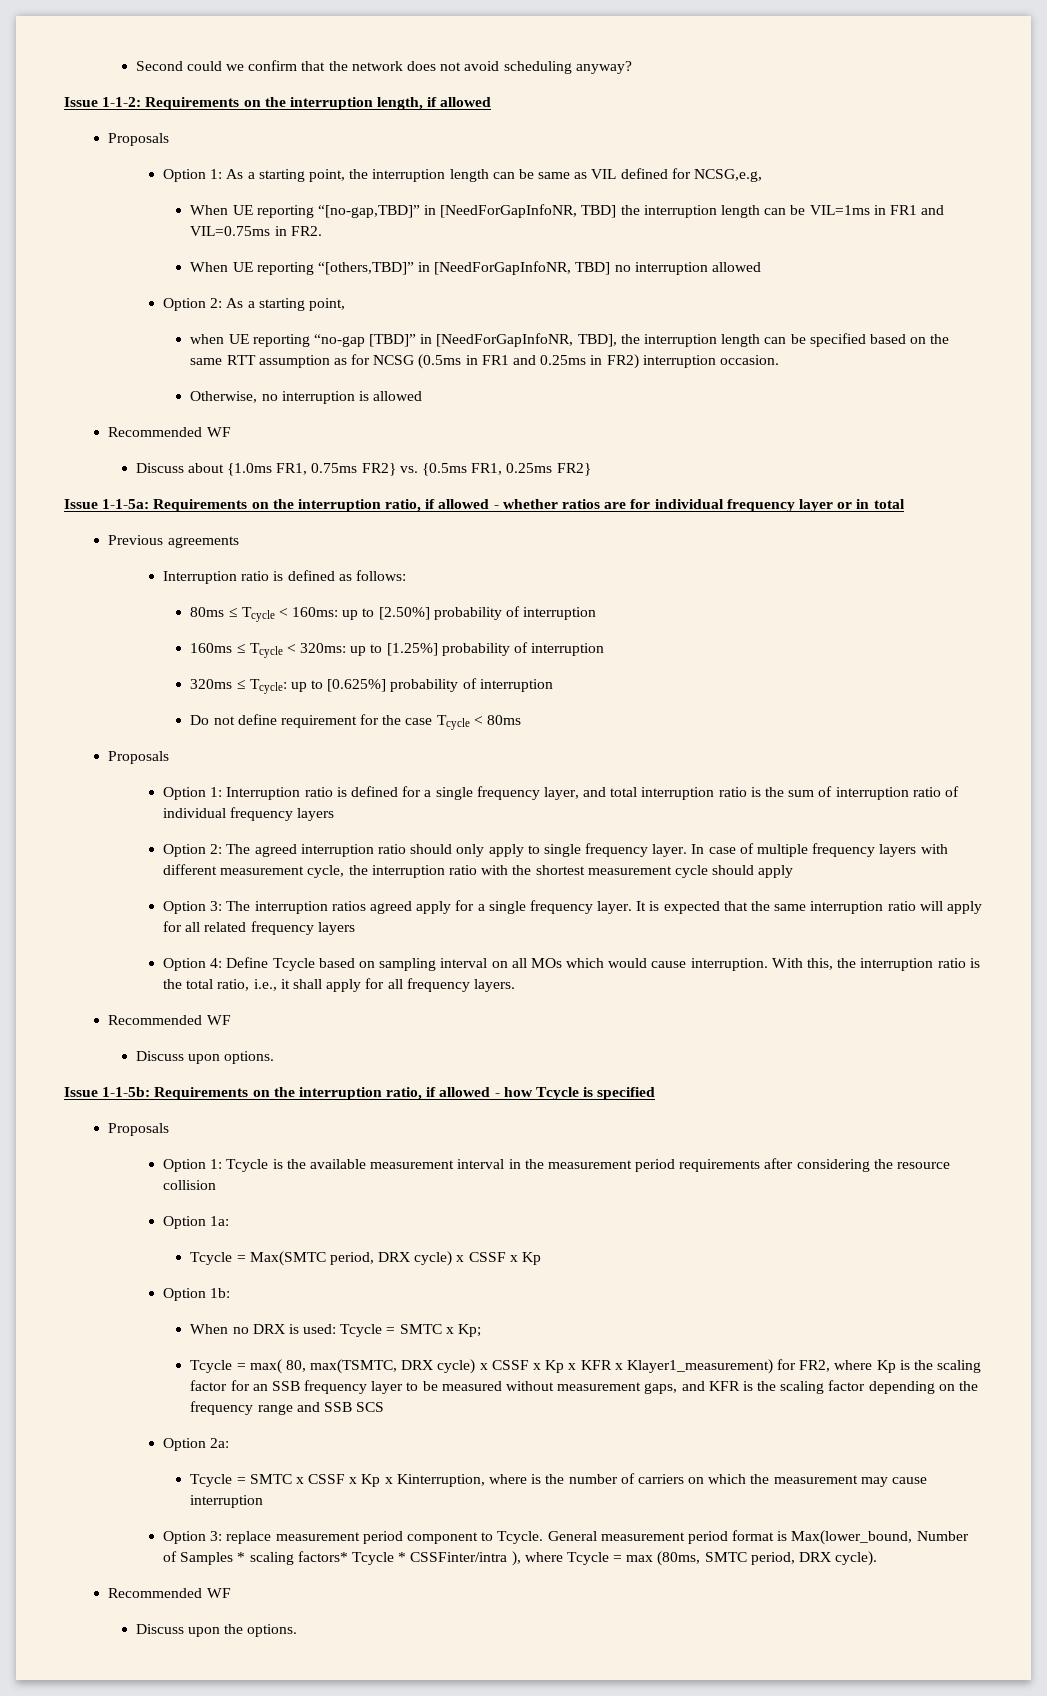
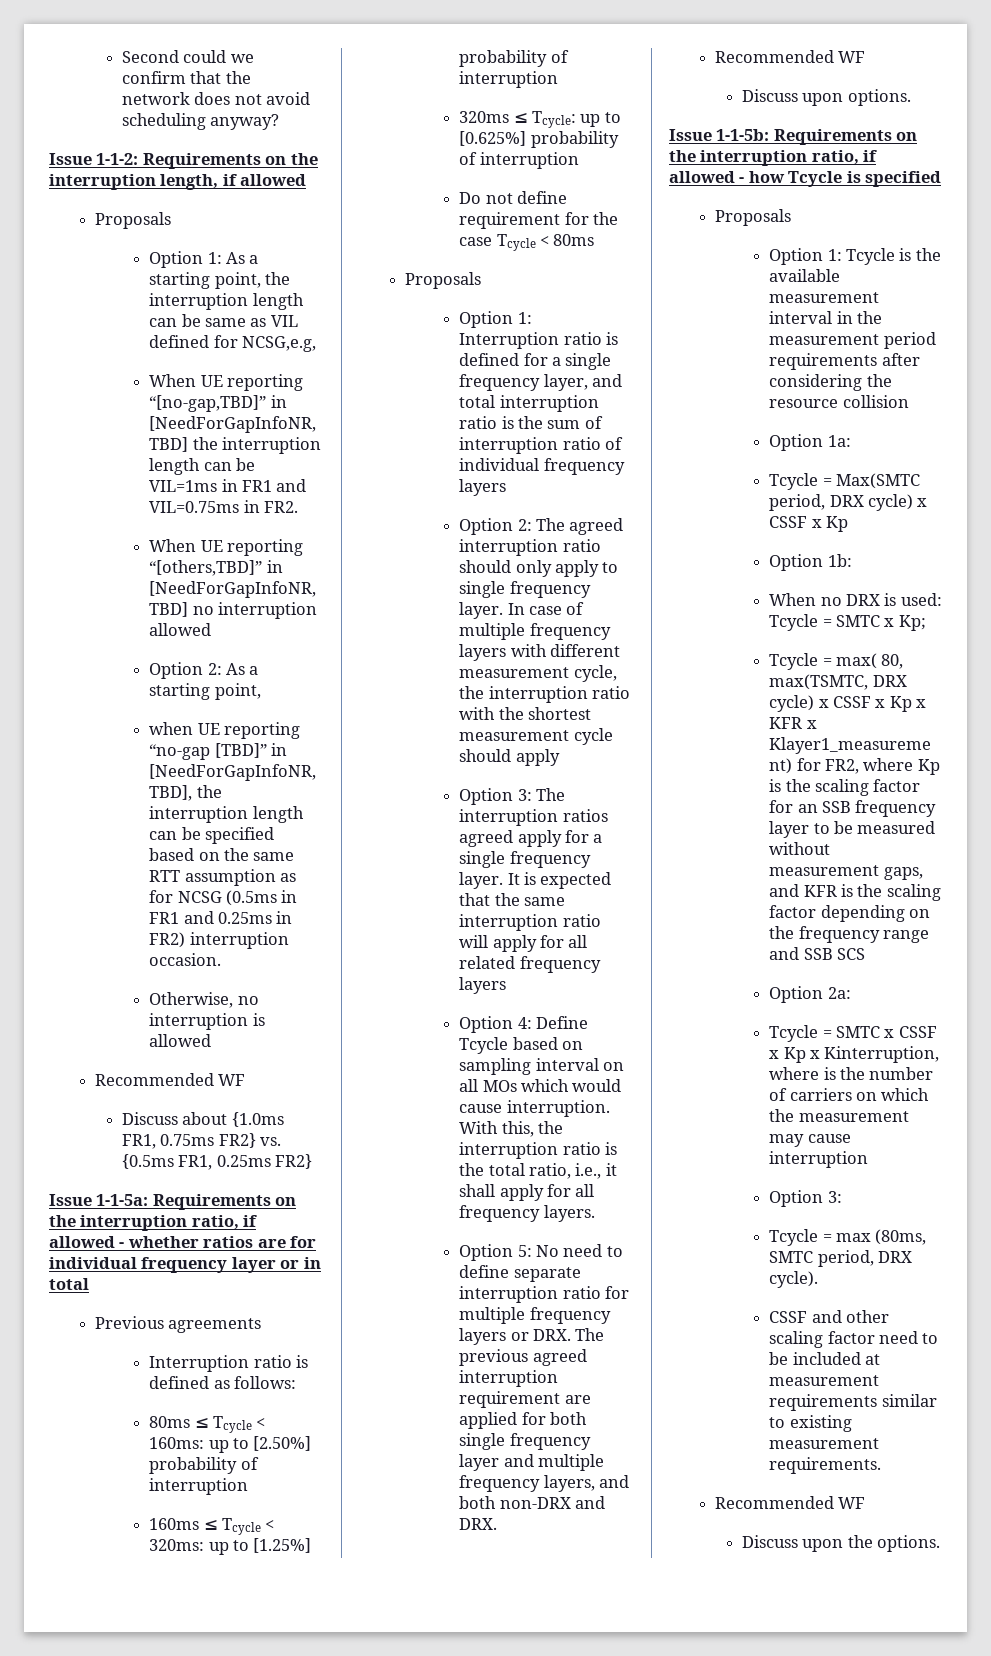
(515, 985) none -> [459,1244,623,1261] [459,1265,581,1282] [459,1286,629,1303] [459,1307,611,1324] [459,1328,605,1345] [459,1349,587,1366] [459,1370,559,1387] [459,1391,591,1408] [459,1412,587,1429] [459,1433,591,1450] [459,1454,604,1471] [459,1475,629,1492] [459,1496,605,1509] [459,1518,498,1530] // Option 5: No need to define separate interruption ratio for multiple frequency layers or DRX. The previous agreed interruption requirement are applied for both single frequency layer and multiple frequency layers, and both non-DRX and DRX.
[226,1530,969,1545] [163,1551,563,1566] replace measurement period component to Tcycle. General measurement period format is Max(lower_bound, Number of Samples * scaling factors* Tcycle * CSSFinter/intra ), where -> (842, 1197) //
(878, 1558) none -> [769,1310,889,1323] [769,1331,939,1348] [769,1352,880,1365] [769,1375,880,1386] [769,1394,937,1411] [769,1415,852,1432] [769,1438,880,1449] [769,1457,882,1474] // CSSF and other scaling factor need to be included at measurement requirements similar to existing measurement requirements.

